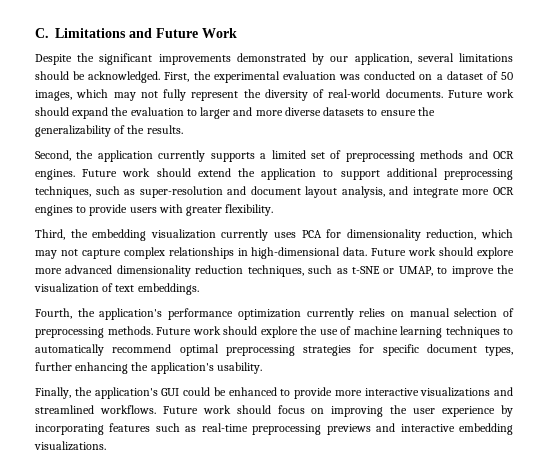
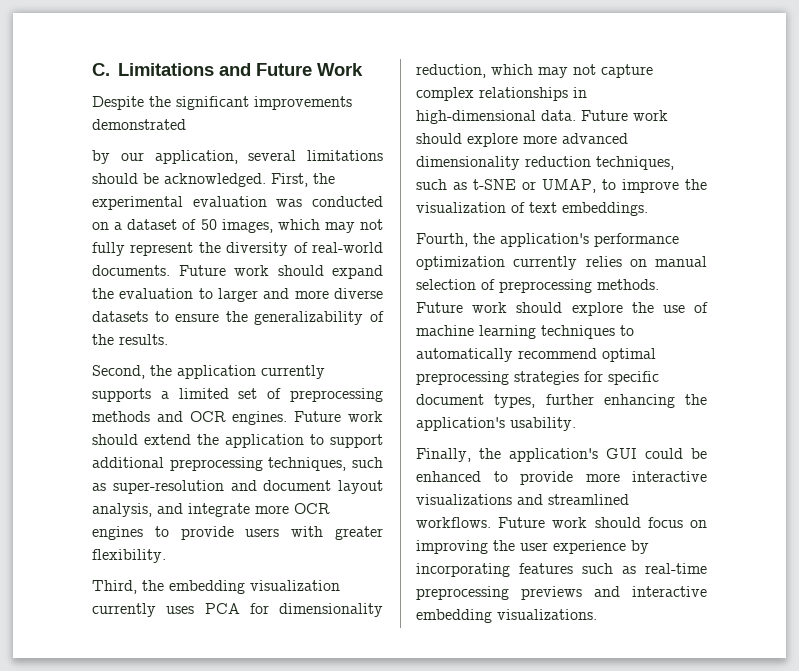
(306, 57) none -> (186, 124) //

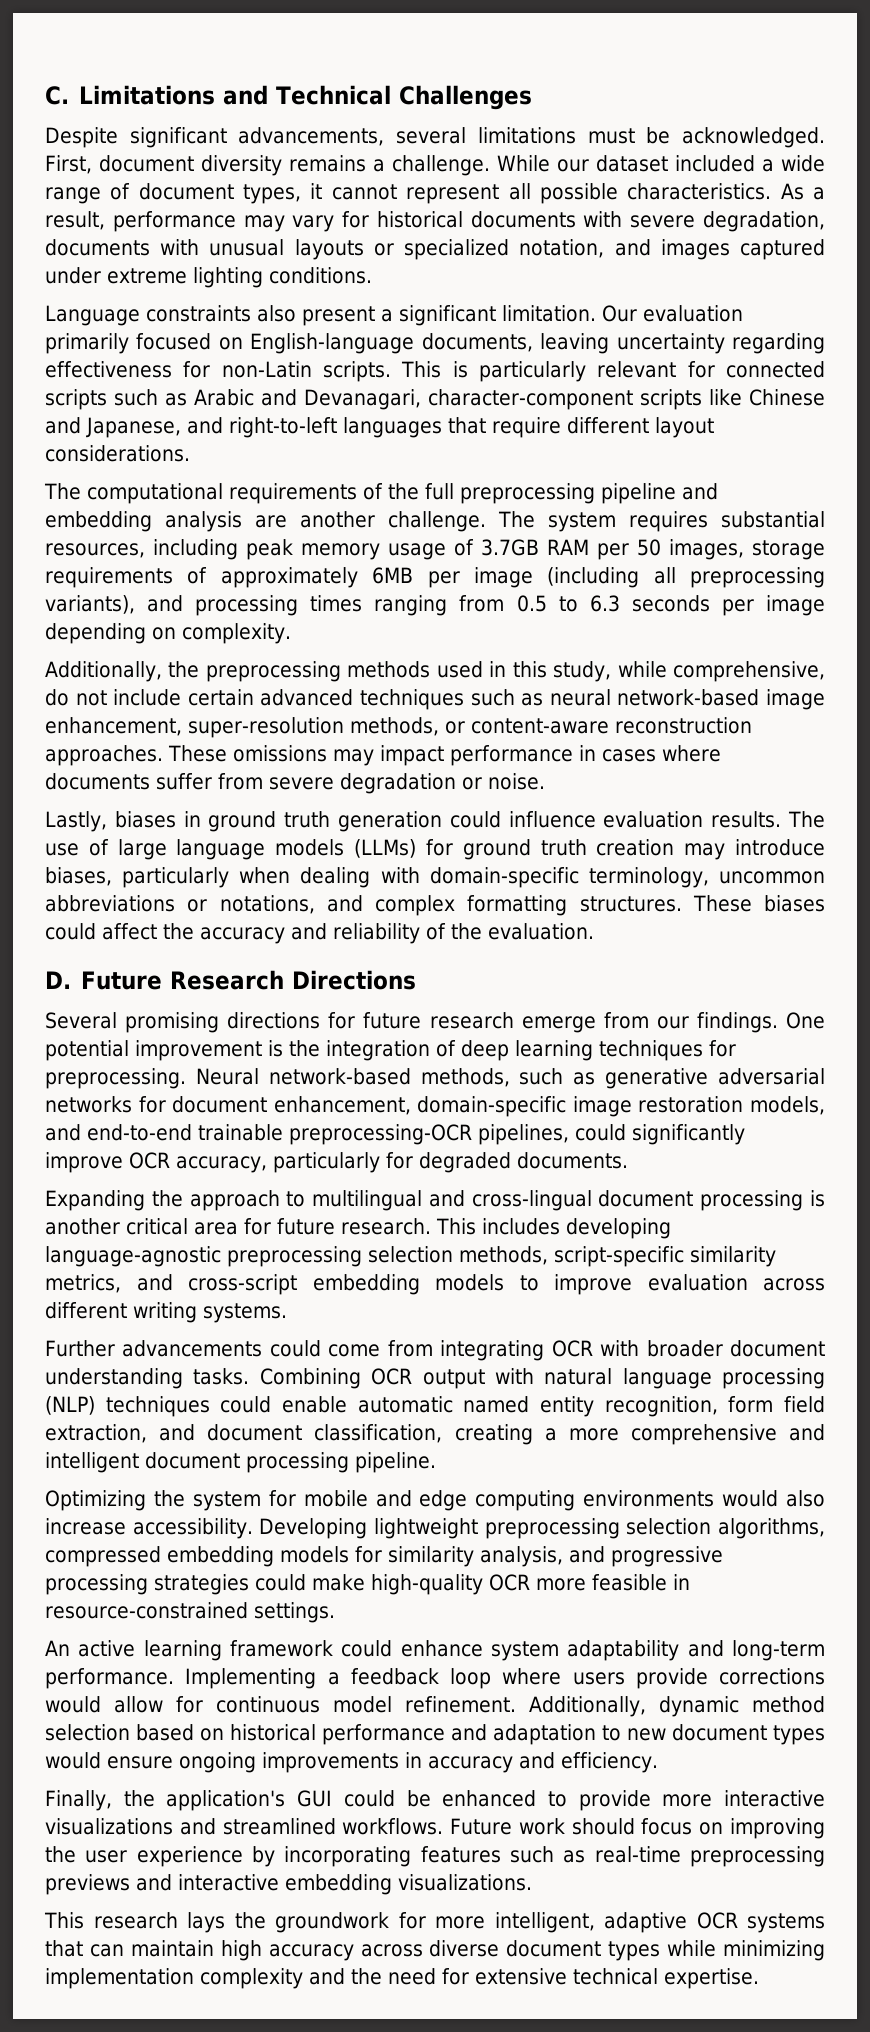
[256,63,363,76] Future Work -> [276,85,533,110] Technical Challenges
[149,96,352,110] [92,119,186,130] [92,150,238,164] the significant improvements demonstrated // by our application, -> [129,127,385,148] significant advancements,
[92,173,138,184] should -> [587,128,635,144] must
[313,173,335,184] [92,196,383,210] [92,219,383,233] [92,242,383,256] [92,265,383,279] [92,288,383,302] [92,311,384,325] [92,334,168,345] [92,365,325,379] [92,388,383,402] [92,411,383,425] [92,434,383,448] [92,457,383,471] [92,480,383,494] [92,503,330,517] [92,526,383,540] [92,549,166,563] [92,580,340,594] [92,603,383,617] [416,64,653,78] [416,87,587,101] [416,110,668,124] [416,133,628,147] [416,156,674,170] [416,179,707,193] [416,202,648,216] [416,233,679,247] [416,256,707,270] [416,279,659,293] [416,302,708,316] [416,325,634,339] [416,348,656,362] [416,371,659,385] [416,394,707,408] [416,417,576,431] the experimental evaluation was conducted on a dataset of 50 images, which may not fully represent the diversity of real-world documents. Future work should expand the evaluation to larger and more diverse datasets to ensure the generalizability of the results. // Second, the application currently supports a limited set of preprocessing methods and OCR engines. Future work should extend the application to support additional preprocessing techniques, such as super-resolution and document layout analysis, and integrate more OCR engines to provide users with greater flexibility. // Third, the embedding visualization currently uses PCA for dimensionality reduction, which may not capture complex relationships in high-dimensional data. Future work should explore more advanced dimensionality reduction techniques, such as t-SNE or UMAP, to improve the visualization of text embeddings. // Fourth, the application's performance optimization currently relies on manual selection of preprocessing methods. Future work should explore the use of machine learning techniques to automatically recommend optimal preprocessing strategies for specific document types, further enhancing the application's usability. -> [98,155,826,176] [45,183,826,204] [45,211,826,232] [45,239,825,260] [45,267,372,288] [45,305,743,326] [45,333,825,354] [45,361,826,382] [45,389,825,410] [45,417,714,438] [45,445,190,462] [44,483,718,504] [45,511,825,532] [45,539,826,560] [45,567,825,588] [45,595,825,616] [45,623,291,644] [45,661,826,682] [45,689,826,710] [45,717,752,738] [45,745,721,766] [45,773,545,794] [45,811,825,832] [45,839,826,860] [45,867,825,888] [45,895,825,916] [45,923,594,944] [45,970,417,990] [45,1012,826,1033] [45,1040,736,1061] [45,1068,825,1089] [45,1096,825,1117] [45,1124,745,1145] [45,1152,628,1173] [45,1190,826,1211] [45,1218,671,1239] [45,1246,776,1267] [45,1274,825,1295] [45,1302,287,1323] [45,1340,825,1361] [45,1368,825,1389] [45,1396,825,1417] [45,1424,825,1445] [45,1452,436,1473] [45,1490,825,1511] [45,1518,825,1539] [45,1546,723,1567] [45,1574,690,1595] [45,1602,335,1623] [45,1640,826,1661] [45,1668,825,1689] [45,1696,825,1717] [45,1724,825,1745] [45,1752,658,1773] document diversity remains a challenge. While our dataset included a wide range of document types, it cannot represent all possible characteristics. As a result, performance may vary for historical documents with severe degradation, documents with unusual layouts or specialized notation, and images captured under extreme lighting conditions. // Language constraints also present a significant limitation. Our evaluation primarily focused on English-language documents, leaving uncertainty regarding effectiveness for non-Latin scripts. This is particularly relevant for connected scripts such as Arabic and Devanagari, character-component scripts like Chinese and Japanese, and right-to-left languages that require different layout considerations. // The computational requirements of the full preprocessing pipeline and embedding analysis are another challenge. The system requires substantial resources, including peak memory usage of 3.7GB RAM per 50 images, storage requirements of approximately 6MB per image (including all preprocessing variants), and processing times ranging from 0.5 to 6.3 seconds per image depending on complexity. // Additionally, the preprocessing methods used in this study, while comprehensive, do not include certain advanced techniques such as neural network-based image enhancement, super-resolution methods, or content-aware reconstruction approaches. These omissions may impact performance in cases where documents suffer from severe degradation or noise. // Lastly, biases in ground truth generation could influence evaluation results. The use of large language models (LLMs) for ground truth creation may introduce biases, particularly when dealing with domain-specific terminology, uncommon abbreviations or notations, and complex formatting structures. These biases could affect the accuracy and reliability of the evaluation. // D. Future Research Directions // Several promising directions for future research emerge from our findings. One potential improvement is the integration of deep learning techniques for preprocessing. Neural network-based methods, such as generative adversarial networks for document enhancement, domain-specific image restoration models, and end-to-end trainable preprocessing-OCR pipelines, could significantly improve OCR accuracy, particularly for degraded documents. // Expanding the approach to multilingual and cross-lingual document processing is another critical area for future research. This includes developing language-agnostic preprocessing selection methods, script-specific similarity metrics, and cross-script embedding models to improve evaluation across different writing systems. // Further advancements could come from integrating OCR with broader document understanding tasks. Combining OCR output with natural language processing (NLP) techniques could enable automatic named entity recognition, form field extraction, and document classification, creating a more comprehensive and intelligent document processing pipeline. // Optimizing the system for mobile and edge computing environments would also increase accessibility. Developing lightweight preprocessing selection algorithms, compressed embedding models for similarity analysis, and progressive processing strategies could make high-quality OCR more feasible in resource-constrained settings. // An active learning framework could enhance system adaptability and long-term performance. Implementing a feedback loop where users provide corrections would allow for continuous model refinement. Additionally, dynamic method selection based on historical performance and adaptation to new document types would ensure ongoing improvements in accuracy and efficiency.
(597, 614) none -> [44,1912,825,1933] [45,1940,825,1961] [45,1968,759,1989] // This research lays the groundwork for more intelligent, adaptive OCR systems that can maintain high accuracy across diverse document types while minimizing implementation complexity and the need for extensive technical expertise.

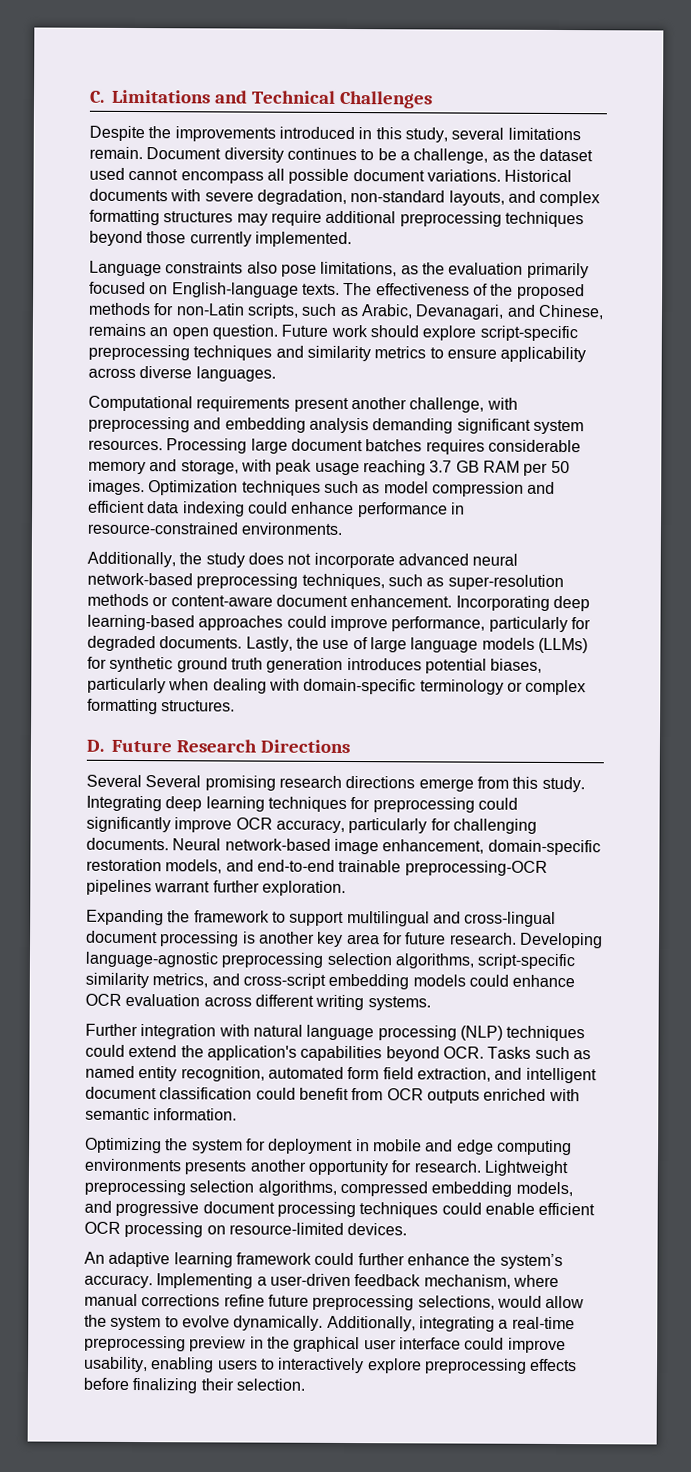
[129,127,825,148] [45,155,826,176] [45,183,826,204] [45,211,826,232] [45,239,825,260] [45,267,372,288] [45,305,637,326] significant advancements, several limitations must be acknowledged. First, document diversity remains a challenge. While our dataset included a wide range of document types, it cannot represent all possible characteristics. As a result, performance may vary for historical documents with severe degradation, documents with unusual layouts or specialized notation, and images captured under extreme lighting conditions. // Language constraints also present a significant limitation. Our -> [148,126,581,143] [89,146,594,164] [89,167,573,185] [89,188,601,207] [89,209,584,228] [89,230,352,248] [89,260,445,277] the improvements introduced in this study, several limitations remain. Document diversity continues to be a challenge, as the dataset used cannot encompass all possible document variations. Historical documents with severe degradation, non-standard layouts, and complex formatting structures may require additional preprocessing techniques beyond those currently implemented. // Language constraints also pose limitations, as the
[421,333,825,354] [45,361,826,382] [45,389,825,410] [45,417,714,438] [45,445,190,462] [44,483,718,504] [45,511,825,532] [45,539,826,560] [45,567,825,588] [45,595,825,616] [45,623,291,644] [45,661,826,682] [45,689,826,710] [45,717,752,738] [45,745,721,766] [45,773,545,794] [45,811,825,832] documents, leaving uncertainty regarding effectiveness for non-Latin scripts. This is particularly relevant for connected scripts such as Arabic and Devanagari, character-component scripts like Chinese and Japanese, and right-to-left languages that require different layout considerations. // The computational requirements of the full preprocessing pipeline and embedding analysis are another challenge. The system requires substantial resources, including peak memory usage of 3.7GB RAM per 50 images, storage requirements of approximately 6MB per image (including all preprocessing variants), and processing times ranging from 0.5 to 6.3 seconds per image depending on complexity. // Additionally, the preprocessing methods used in this study, while comprehensive, do not include certain advanced techniques such as neural network-based image enhancement, super-resolution methods, or content-aware reconstruction approaches. These omissions may impact performance in cases where documents suffer from severe degradation or noise. // Lastly, biases in ground truth generation could influence evaluation results. The -> [301,282,585,300] [88,302,604,320] [88,323,578,342] [88,344,587,363] [88,366,276,382] [88,395,518,413] [88,416,584,435] [88,438,581,455] [88,459,570,476] [88,479,556,497] [88,500,465,518] [87,521,344,535] [87,551,519,569] [87,572,564,591] [87,593,590,612] [87,614,591,633] [87,635,319,652] texts. The effectiveness of the proposed methods for non-Latin scripts, such as Arabic, Devanagari, and Chinese, remains an open question. Future work should explore script-specific preprocessing techniques and similarity metrics to ensure applicability across diverse languages. // Computational requirements present another challenge, with preprocessing and embedding analysis demanding significant system resources. Processing large document batches requires considerable memory and storage, with peak usage reaching 3.7 GB RAM per 50 images. Optimization techniques such as model compression and efficient data indexing could enhance performance in resource-constrained environments. // Additionally, the study does not incorporate advanced neural network-based preprocessing techniques, such as super-resolution methods or content-aware document enhancement. Incorporating deep learning-based approaches could improve performance, particularly for degraded documents. Lastly, the
[462,839,826,860] ground truth creation may introduce -> [109,656,487,674] synthetic ground truth generation introduces potential
[588,867,825,888] [45,895,825,916] [45,923,594,944] terminology, uncommon abbreviations or notations, and complex formatting structures. These biases could affect the accuracy and reliability of the evaluation. -> [419,679,587,696] [87,698,236,715] terminology or complex formatting structures.
[125,1012,826,1033] [45,1040,736,1061] [45,1068,825,1089] [45,1096,825,1117] [45,1124,569,1145] promising directions for future research emerge from our findings. One potential improvement is the integration of deep learning techniques for preprocessing. Neural network-based methods, such as generative adversarial networks for document enhancement, domain-specific image restoration models, and end-to-end trainable preprocessing-OCR pipelines, -> [145,775,585,793] [86,795,475,813] Several promising research directions emerge from this study. Integrating deep learning techniques for preprocessing
[419,1152,628,1173] degraded documents. -> [452,818,537,834] [86,837,601,856] [86,858,548,876] [86,879,346,897] challenging documents. Neural network-based image enhancement, domain-specific restoration models, and end-to-end trainable preprocessing-OCR pipelines warrant further exploration.
[189,1190,306,1211] approach to -> [193,910,345,926] framework to support
[126,1218,188,1235] critical -> [317,931,344,947] key
[436,1218,671,1239] This includes developing -> [519,932,603,949] Developing
[459,1246,548,1265] methods, -> [394,953,474,969] algorithms,
[519,1274,632,1295] to improve -> [468,974,576,988] [85,993,122,1006] could enhance OCR
[122,1340,825,1361] [45,1368,485,1389] advancements could come from integrating OCR with broader document understanding tasks. Combining OCR output -> [140,1024,217,1040] integration
[282,1396,453,1413] enable automatic -> [128,1044,591,1062] extend the application's capabilities beyond OCR. Tasks such as
(718, 1406) none -> [267,1066,344,1079] automated
[207,1424,825,1445] [45,1452,436,1473] document classification, creating a more comprehensive and intelligent document processing pipeline. -> [525,1067,597,1084] [85,1086,580,1104] [85,1107,238,1121] intelligent document classification could benefit from OCR outputs enriched with semantic information.
(296, 1498) none -> [268,1138,370,1155] deployment in
[722,1490,825,1507] [45,1518,478,1539] would also increase accessibility. Developing lightweight -> [184,1159,568,1177] presents another opportunity for research. Lightweight
[280,1546,723,1567] [45,1574,690,1595] [45,1602,335,1623] models for similarity analysis, and progressive processing strategies could make high-quality OCR more feasible in resource-constrained settings. -> [515,1181,573,1197] [84,1200,596,1218] [84,1221,408,1238] models, and progressive document processing techniques could enable efficient OCR processing on resource-limited devices.
[78,1640,136,1657] active -> [108,1251,171,1268] adaptive
[400,1640,826,1661] [45,1668,825,1689] [45,1696,825,1717] [45,1724,825,1745] [45,1752,658,1773] [45,1790,826,1811] [45,1818,826,1839] [45,1846,826,1867] [45,1874,532,1895] [44,1912,825,1933] [45,1940,825,1961] [45,1968,759,1989] enhance system adaptability and long-term performance. Implementing a feedback loop where users provide corrections would allow for continuous model refinement. Additionally, dynamic method selection based on historical performance and adaptation to new document types would ensure ongoing improvements in accuracy and efficiency. // Finally, the application's GUI could be enhanced to provide more interactive visualizations and streamlined workflows. Future work should focus on improving the user experience by incorporating features such as real-time preprocessing previews and interactive embedding visualizations. // This research lays the groundwork for more intelligent, adaptive OCR systems that can maintain high accuracy across diverse document types while minimizing implementation complexity and the need for extensive technical expertise. -> [357,1253,563,1270] [84,1273,559,1289] [84,1293,585,1311] [84,1314,575,1332] [84,1335,566,1354] [84,1356,578,1374] [83,1377,305,1394] further enhance the system’s accuracy. Implementing a user-driven feedback mechanism, where manual corrections refine future preprocessing selections, would allow the system to evolve dynamically. Additionally, integrating a real-time preprocessing preview in the graphical user interface could improve usability, enabling users to interactively explore preprocessing effects before finalizing their selection.

